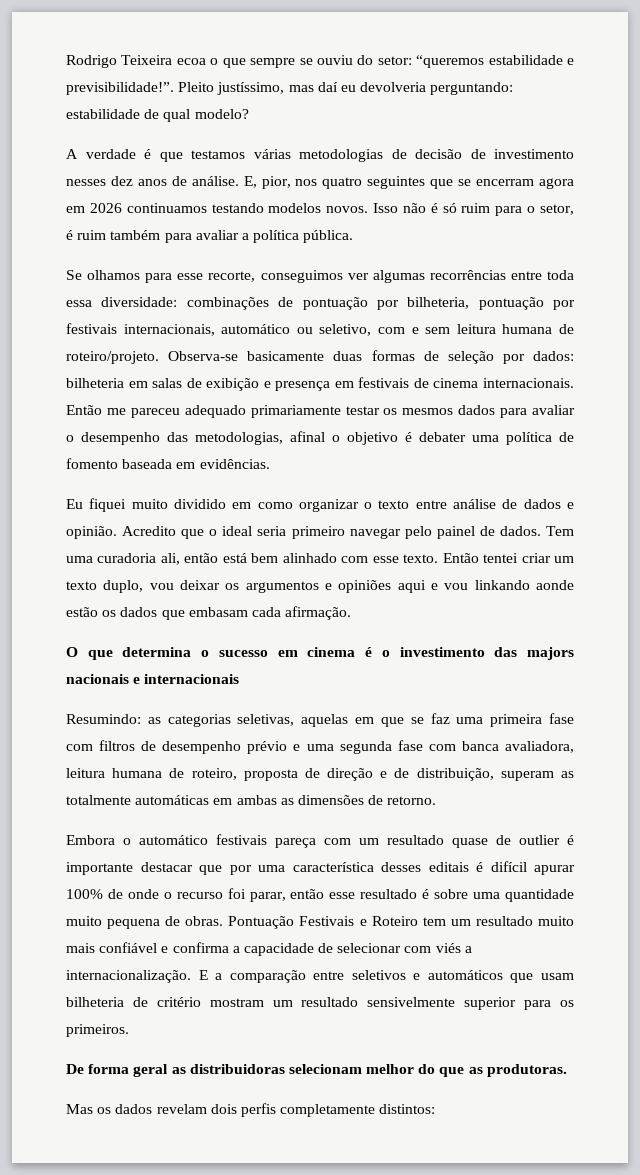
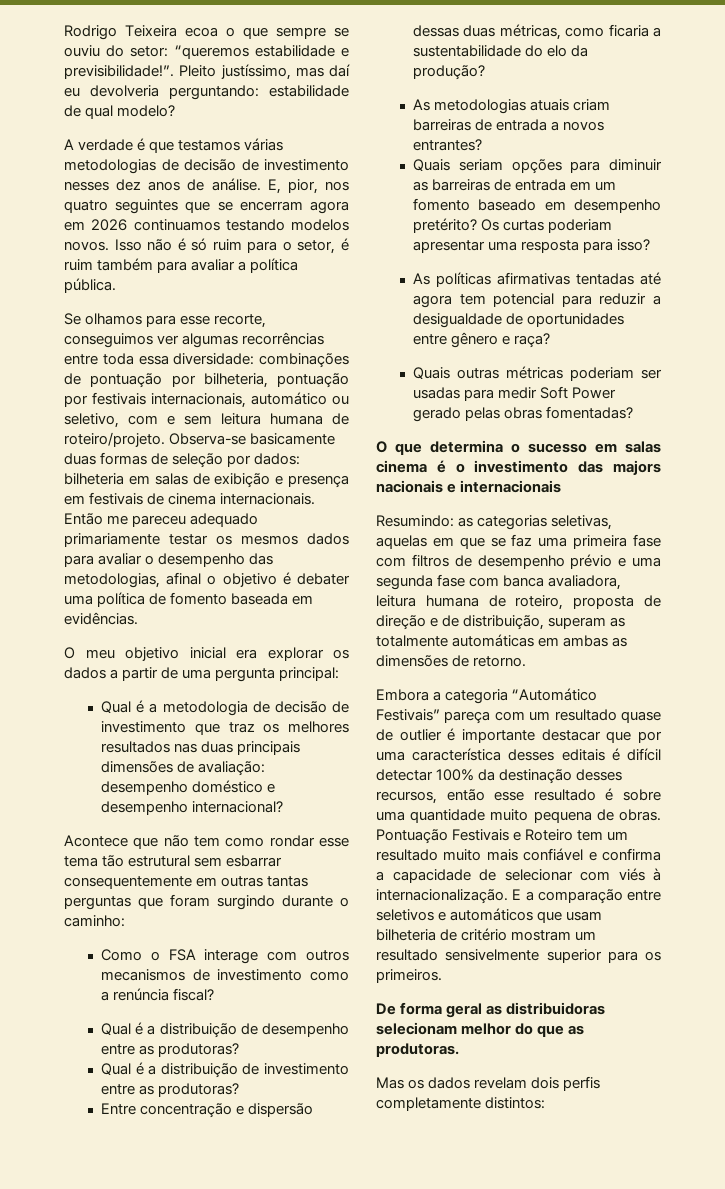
[66,498,574,512] [66,526,574,539] [66,553,574,565] [66,580,574,593] [66,606,352,620] Eu fiquei muito dividido em como organizar o texto entre análise de dados e opinião. Acredito que o ideal seria primeiro navegar pelo painel de dados. Tem uma curadoria ali, então está bem alinhado com esse texto. Então tentei criar um texto duplo, vou deixar os argumentos e opiniões aqui e vou linkando aonde estão os dados que embasam cada afirmação. -> [64,647,349,661] [64,667,340,682] [101,700,349,716] [101,721,350,735] [101,741,301,755] [101,761,266,776] [101,780,276,795] [101,801,284,815] [64,835,349,849] [64,855,283,867] [64,876,309,889] [64,894,349,910] [64,915,125,927] [101,949,349,964] [101,969,349,981] [101,988,215,1001] [101,1022,349,1038] [101,1043,240,1057] [101,1062,349,1078] [101,1083,240,1097] [101,1103,314,1118] [413,24,661,40] [413,45,589,57] [413,65,486,80] [413,99,611,114] [413,119,605,131] [413,139,483,151] [413,159,662,174] [413,179,617,191] [413,198,661,213] [413,218,613,233] [413,239,651,253] [413,272,661,287] [413,293,661,308] [413,313,625,328] [413,332,551,348] [413,366,662,381] [413,386,617,401] [413,406,634,422] O meu objetivo inicial era explorar os dados a partir de uma pergunta principal: // Qual é a metodologia de decisão de investimento que traz os melhores resultados nas duas principais dimensões de avaliação: desempenho doméstico e desempenho internacional? // Acontece que não tem como rondar esse tema tão estrutural sem esbarrar consequentemente em outras tantas perguntas que foram surgindo durante o caminho: // Como o FSA interage com outros mecanismos de investimento como a renúncia fiscal? // Qual é a distribuição de desempenho entre as produtoras? // Qual é a distribuição de investimento entre as produtoras? // Entre concentração e dispersão dessas duas métricas, como ficaria a sustentabilidade do elo da produção? // As metodologias atuais criam barreiras de entrada a novos entrantes? // Quais seriam opções para diminuir as barreiras de entrada em um fomento baseado em desempenho pretérito? Os curtas poderiam apresentar uma resposta para isso? // As políticas afirmativas tentadas até agora tem potencial para reduzir a desigualdade de oportunidades entre gênero e raça? // Quais outras métricas poderiam ser usadas para medir Soft Power gerado pelas obras fomentadas?
(298, 653) none -> [625,441,661,453] salas
[123,834,267,845] o automático festivais -> [433,688,598,704] [376,709,440,721] a categoria “Automático Festivais”
[534,865,575,875] [66,888,286,902] apurar 100% de onde o recurso foi parar, -> [376,769,623,784] [376,791,437,804] detectar 100% da destinação desses recursos,
[464,946,472,953] a -> [653,868,661,881] à

